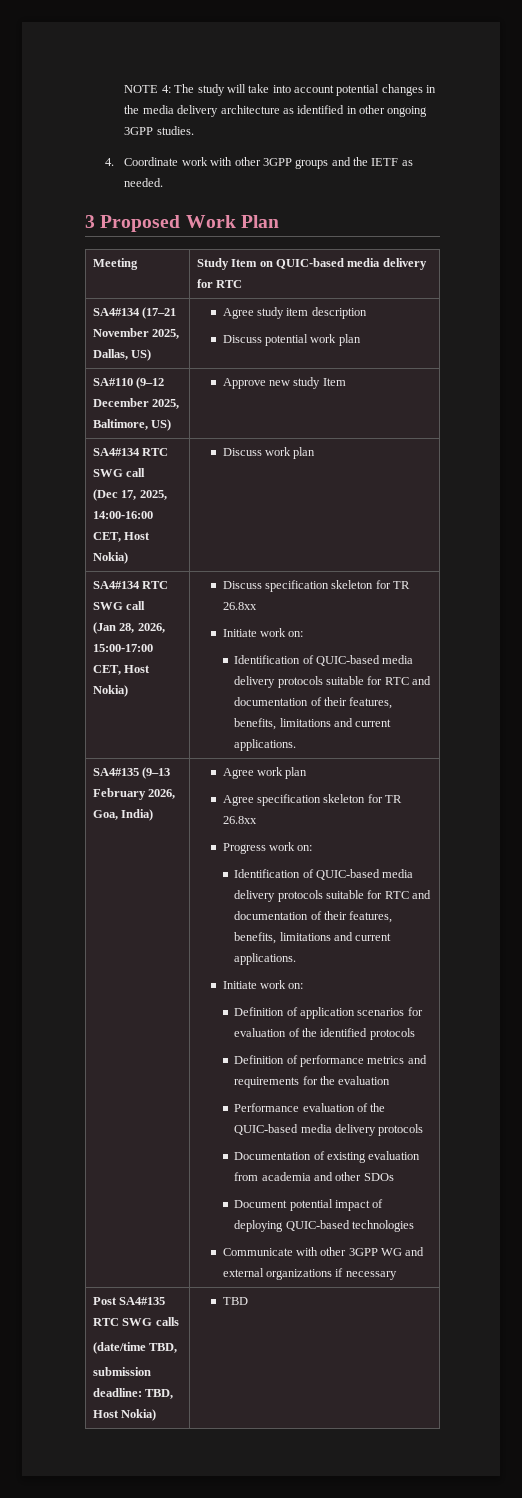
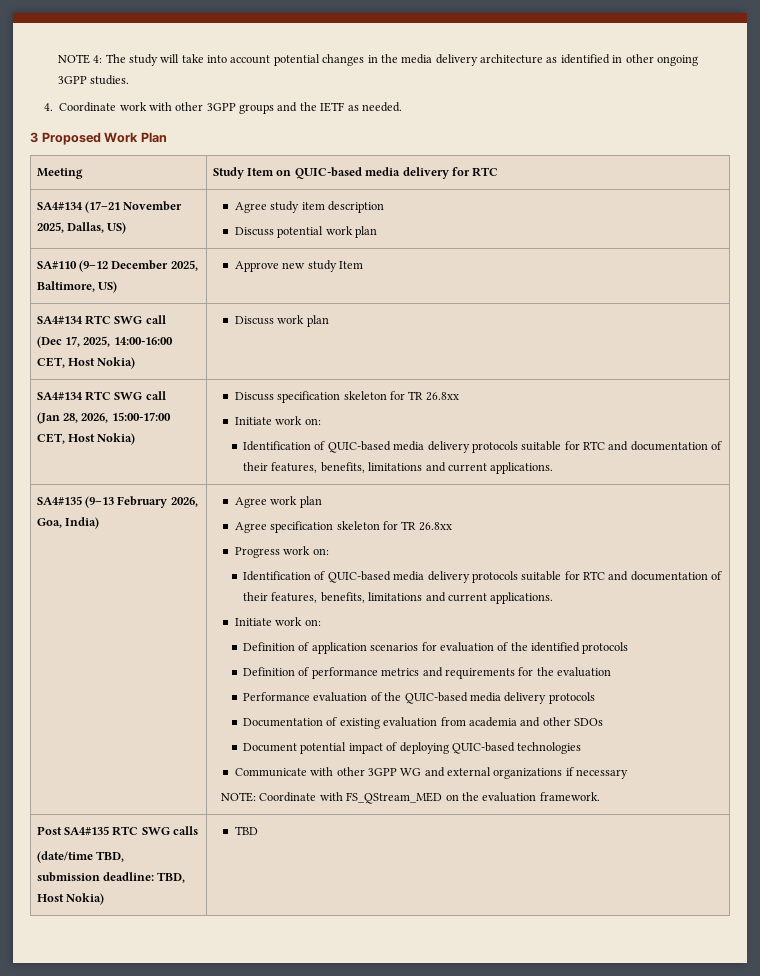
(397, 1275) none -> [220,792,600,804] // NOTE: Coordinate with FS_QStream_MED on the evaluation framework.

